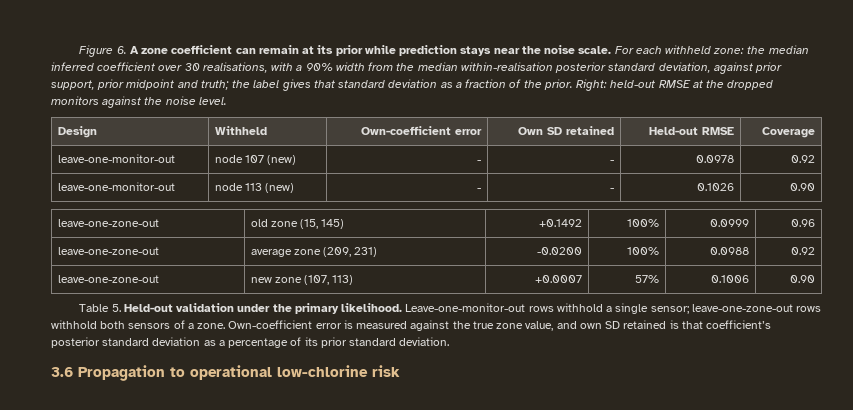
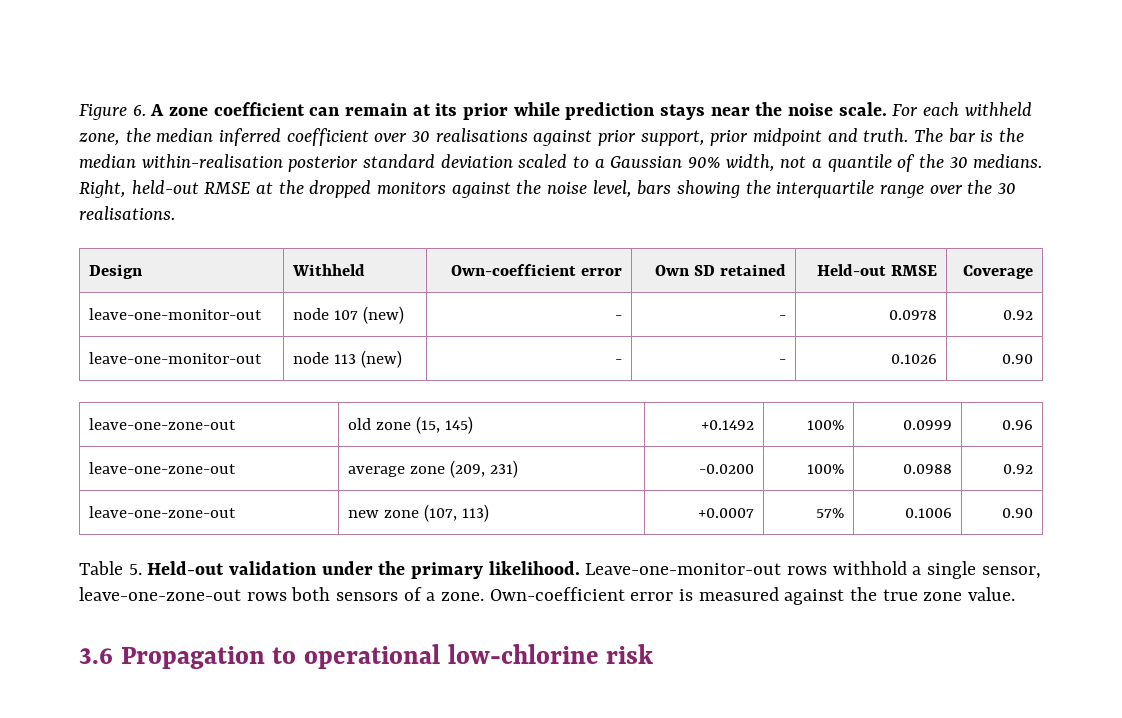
[713,48,745,54] zone: -> [79,132,120,146] zone,
[202,62,711,73] realisations, with a 90% width from the median within-realisation posterior standard deviation, -> [435,128,528,142] realisations
[200,79,608,91] truth; the label gives that standard deviation as a fraction of the prior. Right: -> [863,128,1025,143] [79,154,1043,172] [79,180,126,198] truth. The bar is the median within-realisation posterior standard deviation scaled to a Gaussian 90% width, not a quantile of the 30 medians. Right,
[198,97,227,105] level. -> [592,180,1017,198] [79,206,175,220] level, bars showing the interquartile range over the 30 realisations.
[650,306,689,314] sensor; -> [981,566,1041,579] sensor,
[51,320,97,329] withhold -> (287, 596) none
[525,320,772,331] [51,337,450,348] value, and own SD retained is that coefficient’s posterior standard deviation as a percentage of its prior standard deviation. -> [968,587,1016,601] value.

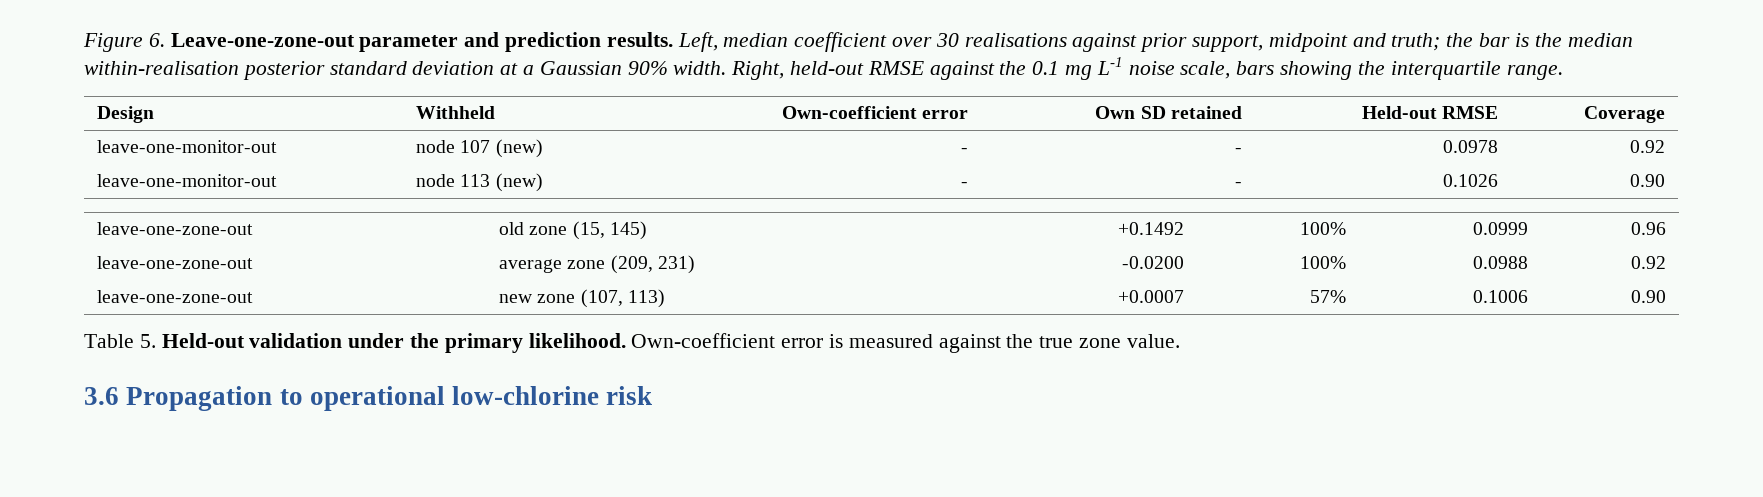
[150,102,1032,120] [79,128,282,146] A zone coefficient can remain at its prior while prediction stays near the noise scale. For each withheld zone, the median inferred -> [170,32,789,52] Leave-one-zone-out parameter and prediction results. Left, median
[710,130,749,146] prior -> (1264, 43) none
[863,128,944,142] truth. The -> [1391,33,1474,51] truth; the
[518,154,590,168] scaled to -> [500,63,519,75] at
[725,154,1043,172] [79,180,1017,198] [79,206,175,220] width, not a quantile of the 30 medians. Right, held-out RMSE at the dropped monitors against the noise level, bars showing the interquartile range over the 30 realisations. -> [673,57,1563,80] width. Right, held-out RMSE against the 0.1 mg L-1 noise scale, bars showing the interquartile range.
[585,561,1041,579] [79,587,485,601] Leave-one-monitor-out rows withhold a single sensor, leave-one-zone-out rows both sensors of a zone. -> (626, 340) none

